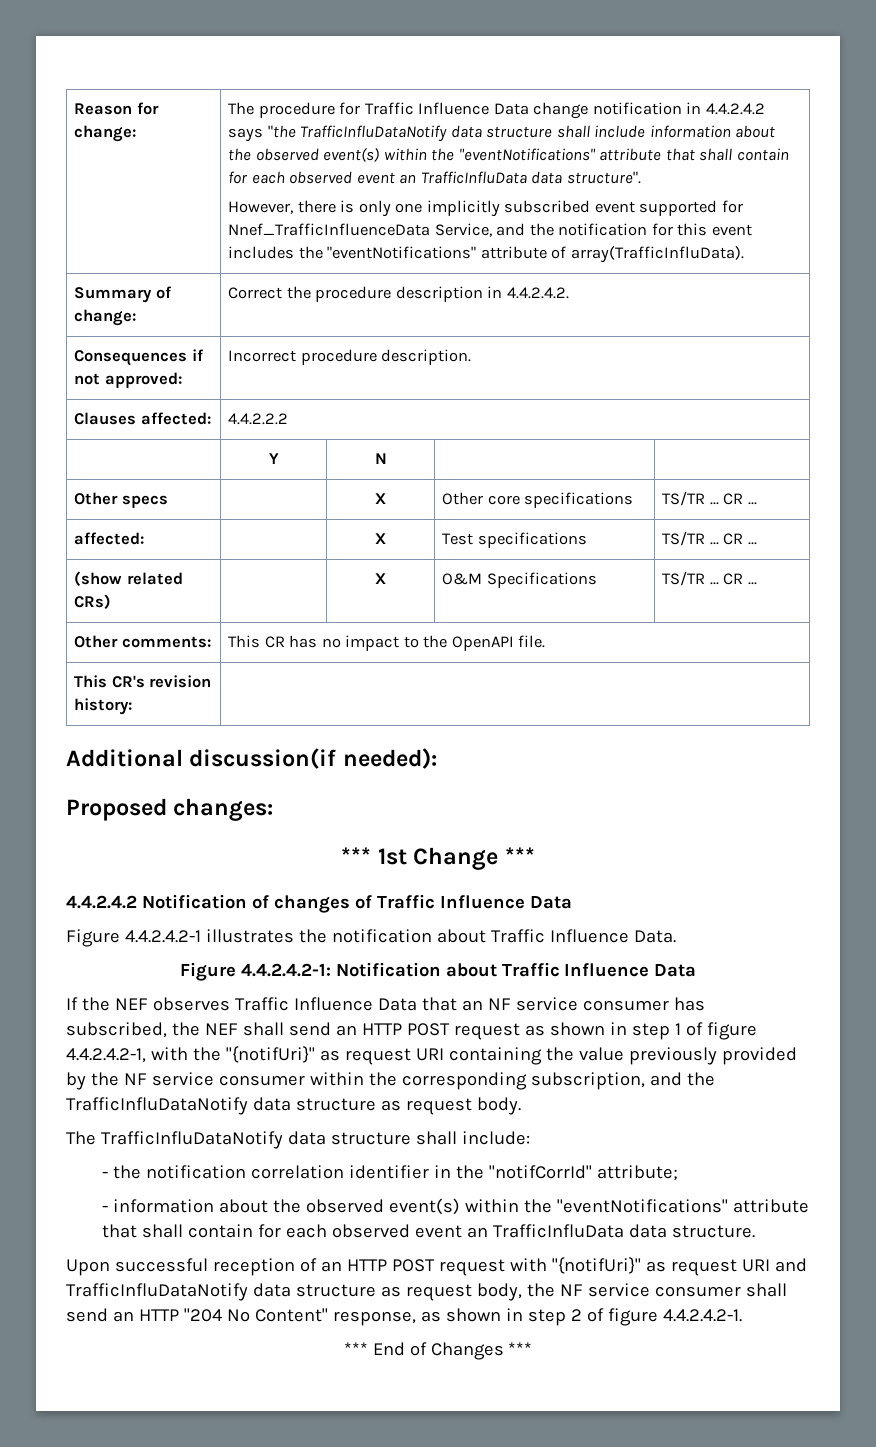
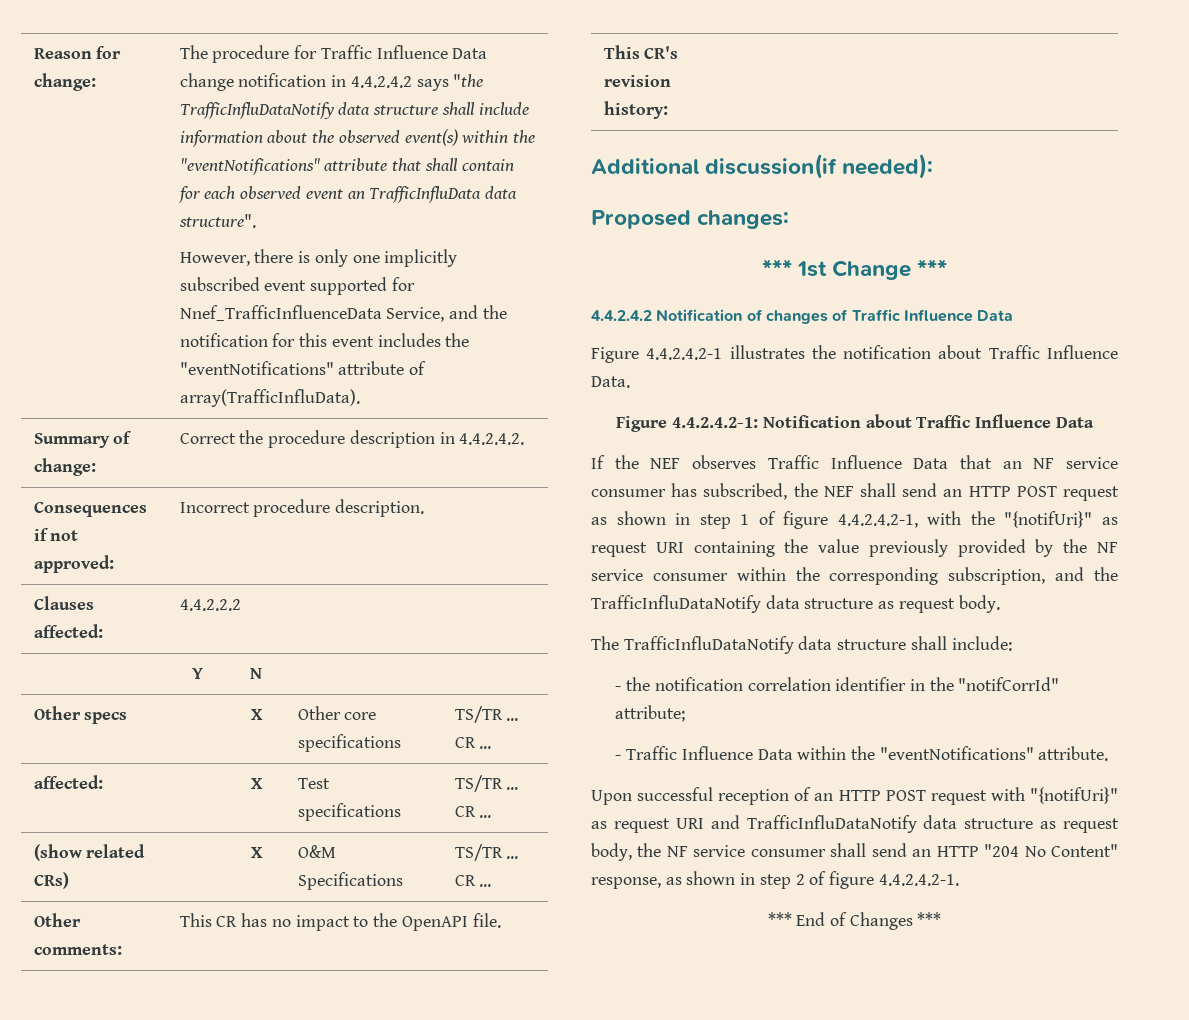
[112,1198,809,1215] [101,1224,755,1238] information about the observed event(s) within the "eventNotifications" attribute that shall contain for each observed event an TrafficInfluData data structure. -> [626,746,1109,761] Traffic Influence Data within the "eventNotifications" attribute.

